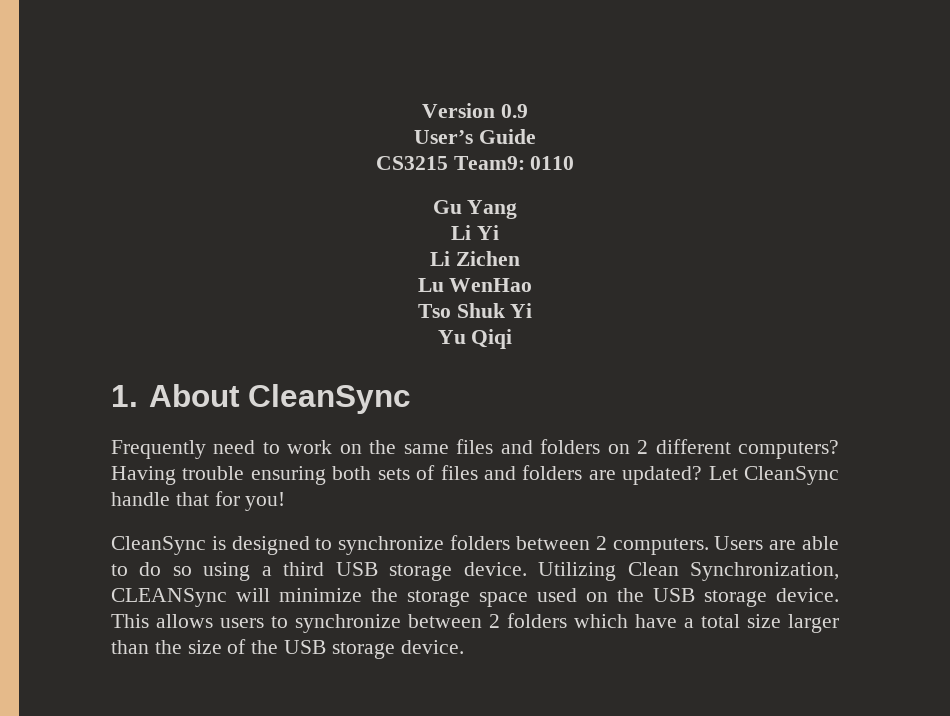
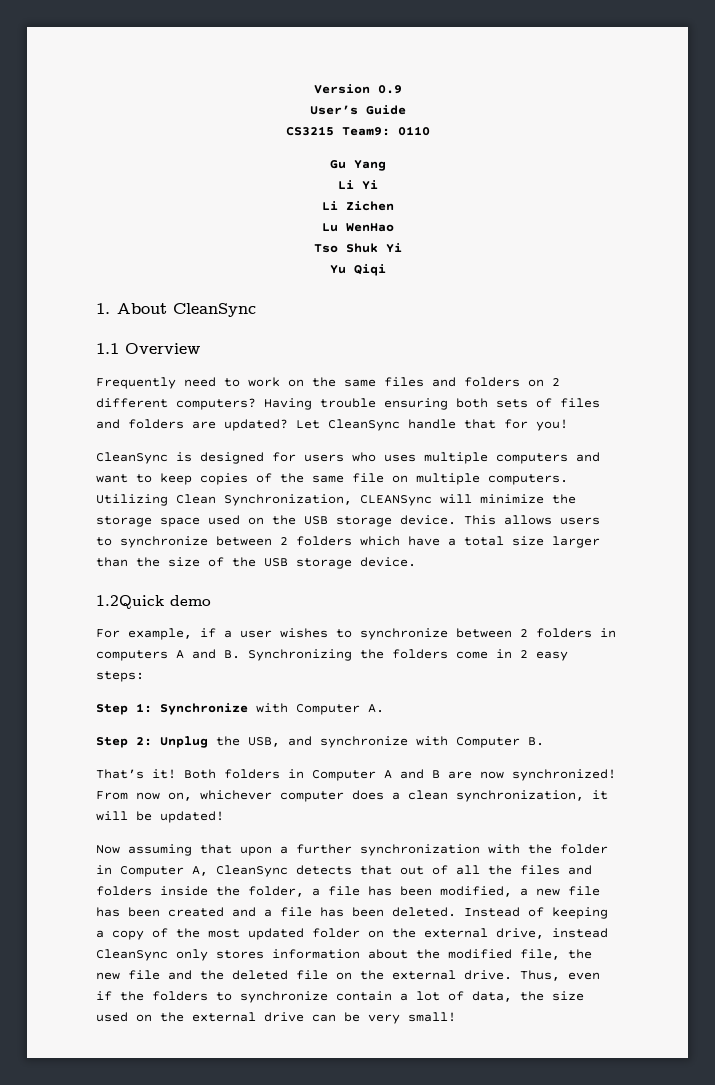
(411, 399) none -> [96,343,200,354] // 1.1 Overview
[315,535,840,555] [111,562,527,581] to synchronize folders between 2 computers. Users are able to do so using a third USB storage device. -> [272,452,600,464] [96,473,568,485] for users who uses multiple computers and want to keep copies of the same file on multiple computers.
(464, 647) none -> [96,595,211,609] [96,628,616,640] [96,649,568,661] [96,671,144,682] [96,703,384,715] [96,736,544,748] [96,769,616,781] [96,790,608,802] [96,811,224,823] [96,844,608,856] [96,865,592,877] [96,886,600,897] [96,907,608,919] [96,928,608,940] [96,949,592,961] [96,970,600,981] [96,991,584,1003] [96,1012,456,1024] // 1.2Quick demo // For example, if a user wishes to synchronize between 2 folders in computers A and B. Synchronizing the folders come in 2 easy steps: // Step 1: Synchronize with Computer A. // Step 2: Unplug the USB, and synchronize with Computer B. // That’s it! Both folders in Computer A and B are now synchronized! From now on, whichever computer does a clean synchronization, it will be updated! // Now assuming that upon a further synchronization with the folder in Computer A, CleanSync detects that out of all the files and folders inside the folder, a file has been modified, a new file has been created and a file has been deleted. Instead of keeping a copy of the most updated folder on the external drive, instead CleanSync only stores information about the modified file, the new file and the deleted file on the external drive. Thus, even if the folders to synchronize contain a lot of data, the size used on the external drive can be very small!

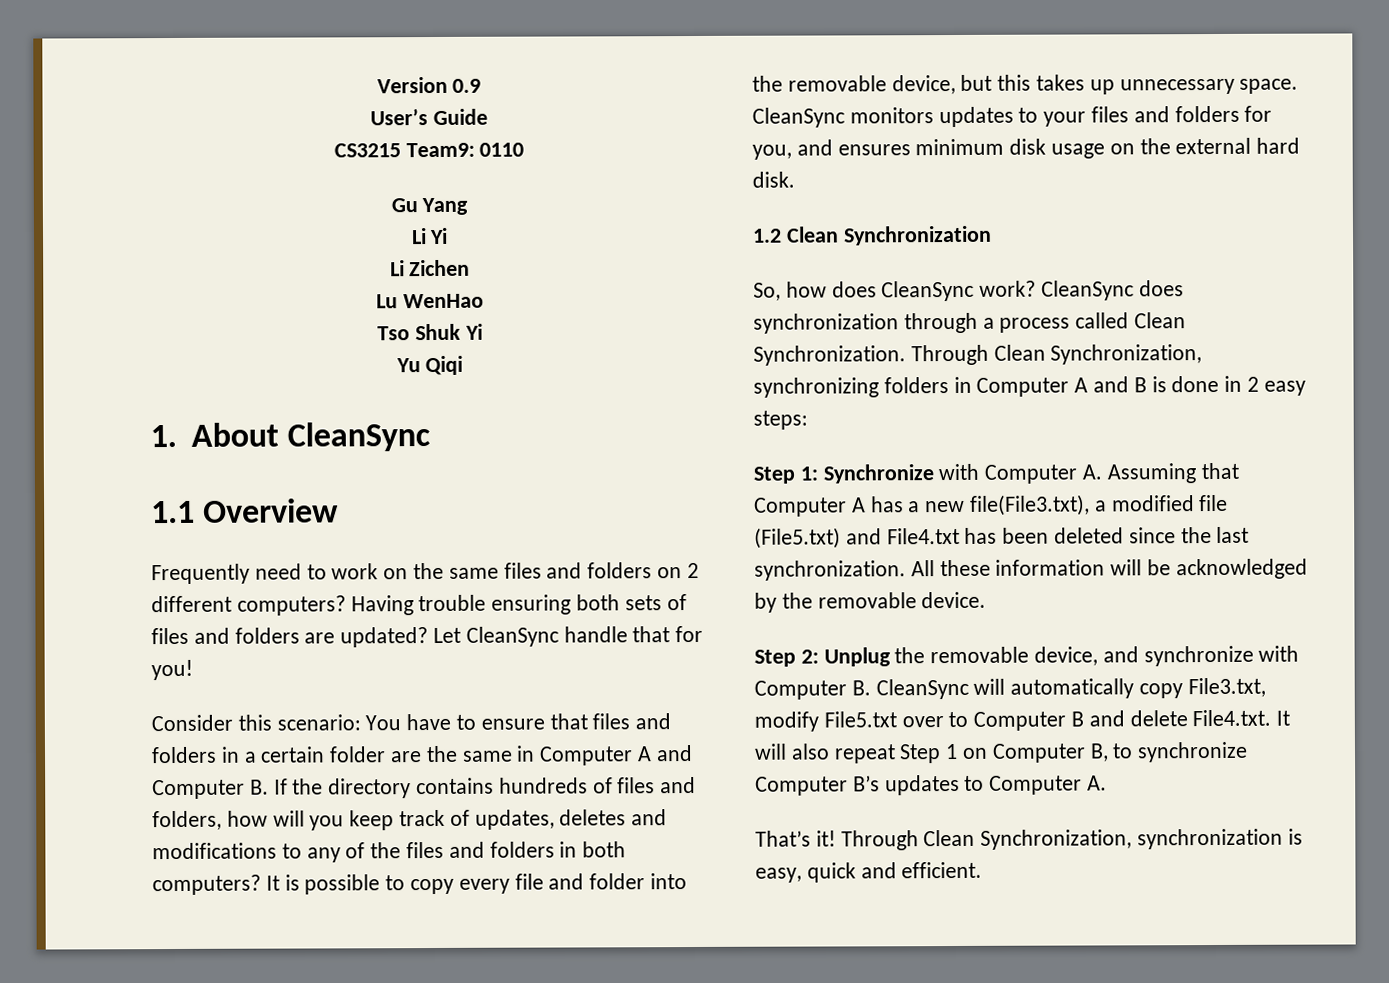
[96,452,600,464] [96,473,568,485] [96,494,576,506] [96,515,600,527] [96,536,600,548] [96,557,416,569] [96,595,211,609] [96,628,616,640] [96,649,488,661] CleanSync is designed for users who uses multiple computers and want to keep copies of the same file on multiple computers. Utilizing Clean Synchronization, CLEANSync will minimize the storage space used on the USB storage device. This allows users to synchronize between 2 folders which have a total size larger than the size of the USB storage device. // 1.2Quick demo // For example, if a user wishes to synchronize between 2 folders in computers A and B. Synchronizing the folders come -> [151,713,672,732] [151,745,693,766] [152,776,697,800] [152,809,668,831] [152,841,627,863] [152,873,688,896] [752,74,1299,95] [752,105,1273,128] [752,137,1301,160] [752,171,795,188] [752,225,992,246] [753,280,1184,302] [753,312,1187,334] [753,344,1203,366] [753,375,1220,398] Consider this scenario: You have to ensure that files and folders in a certain folder are the same in Computer A and Computer B. If the directory contains hundreds of files and folders, how will you keep track of updates, deletes and modifications to any of the files and folders in both computers? It is possible to copy every file and folder into the removable device, but this takes up unnecessary space. CleanSync monitors updates to your files and folders for you, and ensures minimum disk usage on the external hard disk. // 1.2 Clean Synchronization // So, how does CleanSync work? CleanSync does synchronization through a process called Clean Synchronization. Through Clean Synchronization, synchronizing folders in Computer A and B is done
(384, 708) none -> [1106,462,1239,484] [754,494,1229,517] [754,526,1250,549] [754,558,1308,581] [754,591,987,613] Assuming that Computer A has a new file(File3.txt), a modified file (File5.txt) and File4.txt has been deleted since the last synchronization. All these information will be acknowledged by the removable device.
[248,737,280,747] USB, -> [930,646,1099,666] removable device,
[96,769,616,781] [96,790,608,802] [96,811,224,823] [96,844,608,856] [96,865,592,877] [96,886,600,897] [96,907,608,919] [96,928,608,940] [96,949,592,961] [96,970,600,981] [96,991,584,1003] [96,1012,456,1024] // That’s it! Both folders in Computer A and B are now synchronized! From now on, whichever computer does a clean synchronization, it will be updated! // Now assuming that upon a further synchronization with the folder in Computer A, CleanSync detects that out of all the files and folders inside the folder, a file has been modified, a new file has been created and a file has been deleted. Instead of keeping a copy of the most updated folder on the external drive, instead CleanSync only stores information about the modified file, the new file and the deleted file on the external drive. Thus, even if the folders to synchronize contain a lot of data, the size used on the external drive can be very small! -> [875,677,1266,700] [754,709,1291,732] [754,741,1249,764] [755,774,1108,796] [755,828,1303,851] [755,861,983,883] CleanSync will automatically copy File3.txt, modify File5.txt over to Computer B and delete File4.txt. It will also repeat Step 1 on Computer B, to synchronize Computer B’s updates to Computer A. // That’s it! Through Clean Synchronization, synchronization is easy, quick and efficient.

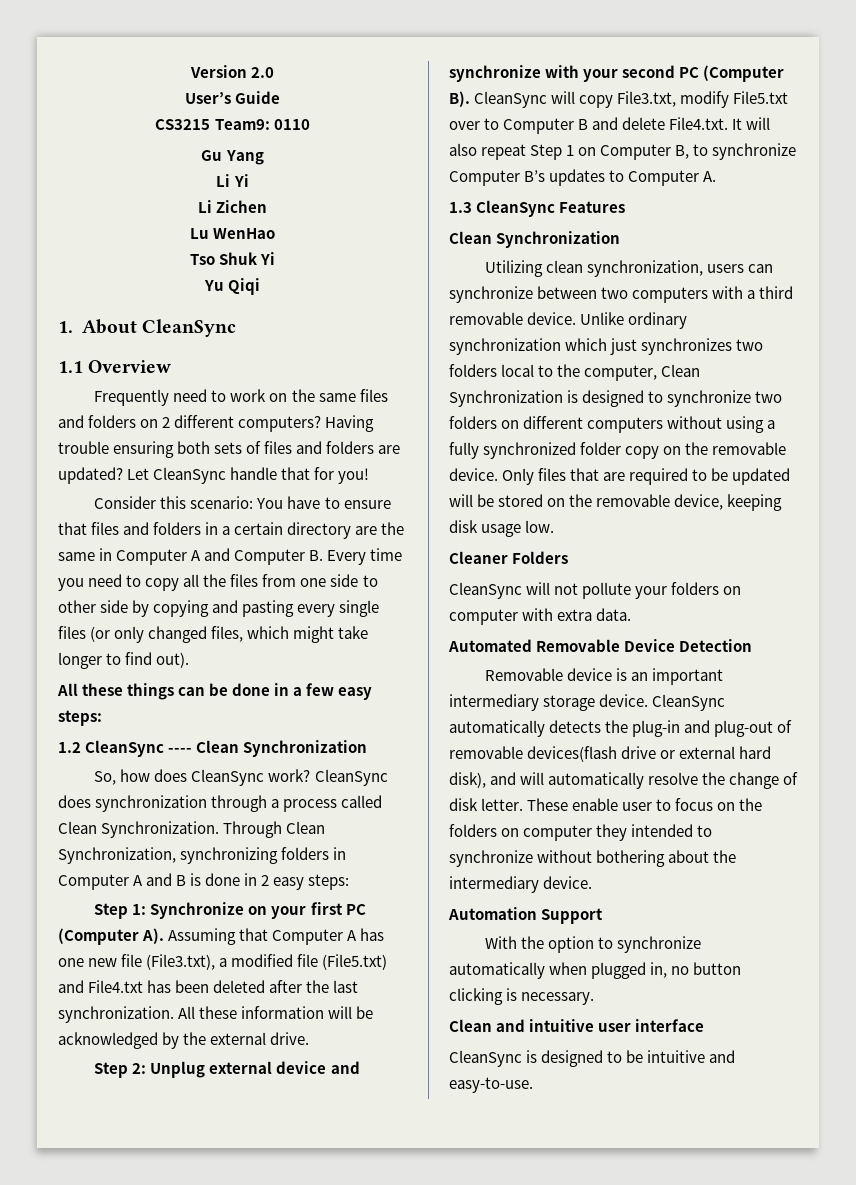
[452,78,482,93] 0.9 -> [251,67,275,78] 2.0
[329,746,387,763] folder -> [287,522,352,539] directory
[273,776,697,799] [152,809,668,831] [152,841,627,863] [152,873,688,896] [752,74,1299,95] [752,105,1273,128] [752,137,1301,160] [752,171,795,188] If the directory contains hundreds of files and folders, how will you keep track of updates, deletes and modifications to any of the files and folders in both computers? It is possible to copy every file and folder into the removable device, but this takes up unnecessary space. CleanSync monitors updates to your files and folders for you, and ensures minimum disk usage on the external hard disk. -> [327,548,403,565] [58,574,378,591] [58,600,380,617] [58,626,369,643] [58,652,190,669] [57,683,373,700] [58,710,102,726] Every time you need to copy all the files from one side to other side by copying and pasting every single files (or only changed files, which might take longer to find out). // All these things can be done in a few easy steps:
(782, 235) none -> [85,740,193,757] CleanSync ----
[938,463,1103,484] with Computer A. -> [248,902,366,919] [58,928,165,945] on your first PC (Computer A).
[908,494,1091,516] a new file(File3.txt), -> [58,954,216,970] one new file (File3.txt),
[1128,527,1176,544] since -> [269,980,303,993] after
[817,591,987,609] removable device. -> [210,1032,310,1045] external drive.
[894,645,1300,667] [754,678,1135,700] the removable device, and synchronize with Computer B. CleanSync will automatically -> [209,1061,360,1074] [449,65,785,82] [449,91,576,108] external device and synchronize with your second PC (Computer B). CleanSync will
[755,828,1303,851] [755,861,983,883] That’s it! Through Clean Synchronization, synchronization is easy, quick and efficient. -> [449,200,626,217] [449,231,621,248] [485,260,774,277] [449,286,794,303] [449,312,688,329] [449,338,764,355] [449,364,701,381] [449,390,783,407] [449,416,776,433] [449,442,787,459] [449,468,791,485] [449,494,783,511] [449,520,555,537] [449,551,569,564] [449,582,742,599] [449,608,632,625] [448,639,753,652] [485,668,724,685] [449,694,726,711] [449,720,793,737] [449,746,772,762] [449,772,799,789] [449,798,763,811] [449,824,713,841] [449,850,737,867] [449,876,593,893] [448,907,604,924] [485,936,702,953] [449,962,742,979] [449,988,595,1005] [449,1019,705,1032] [449,1050,736,1067] [449,1077,533,1093] 1.3 CleanSync Features // Clean Synchronization // Utilizing clean synchronization, users can synchronize between two computers with a third removable device. Unlike ordinary synchronization which just synchronizes two folders local to the computer, Clean Synchronization is designed to synchronize two folders on different computers without using a fully synchronized folder copy on the removable device. Only files that are required to be updated will be stored on the removable device, keeping disk usage low. // Cleaner Folders // CleanSync will not pollute your folders on computer with extra data. // Automated Removable Device Detection // Removable device is an important intermediary storage device. CleanSync automatically detects the plug-in and plug-out of removable devices(flash drive or external hard disk), and will automatically resolve the change of disk letter. These enable user to focus on the folders on computer they intended to synchronize without bothering about the intermediary device. // Automation Support // With the option to synchronize automatically when plugged in, no button clicking is necessary. // Clean and intuitive user interface // CleanSync is designed to be intuitive and easy-to-use.

